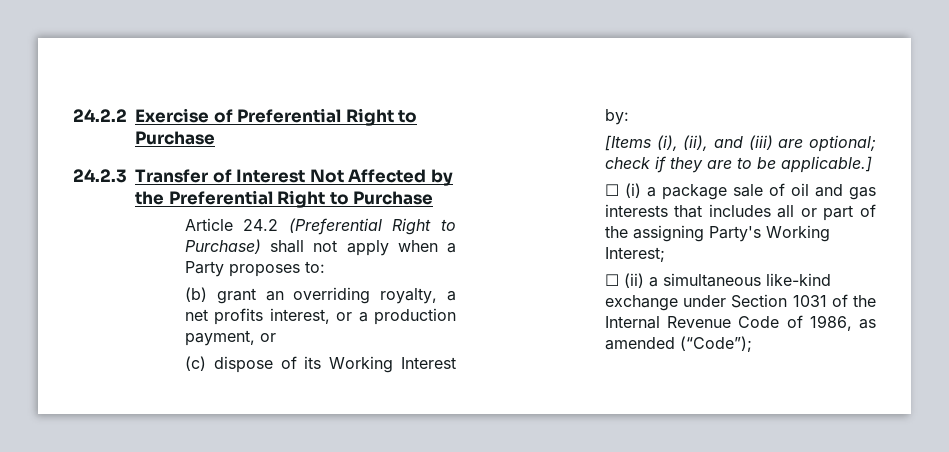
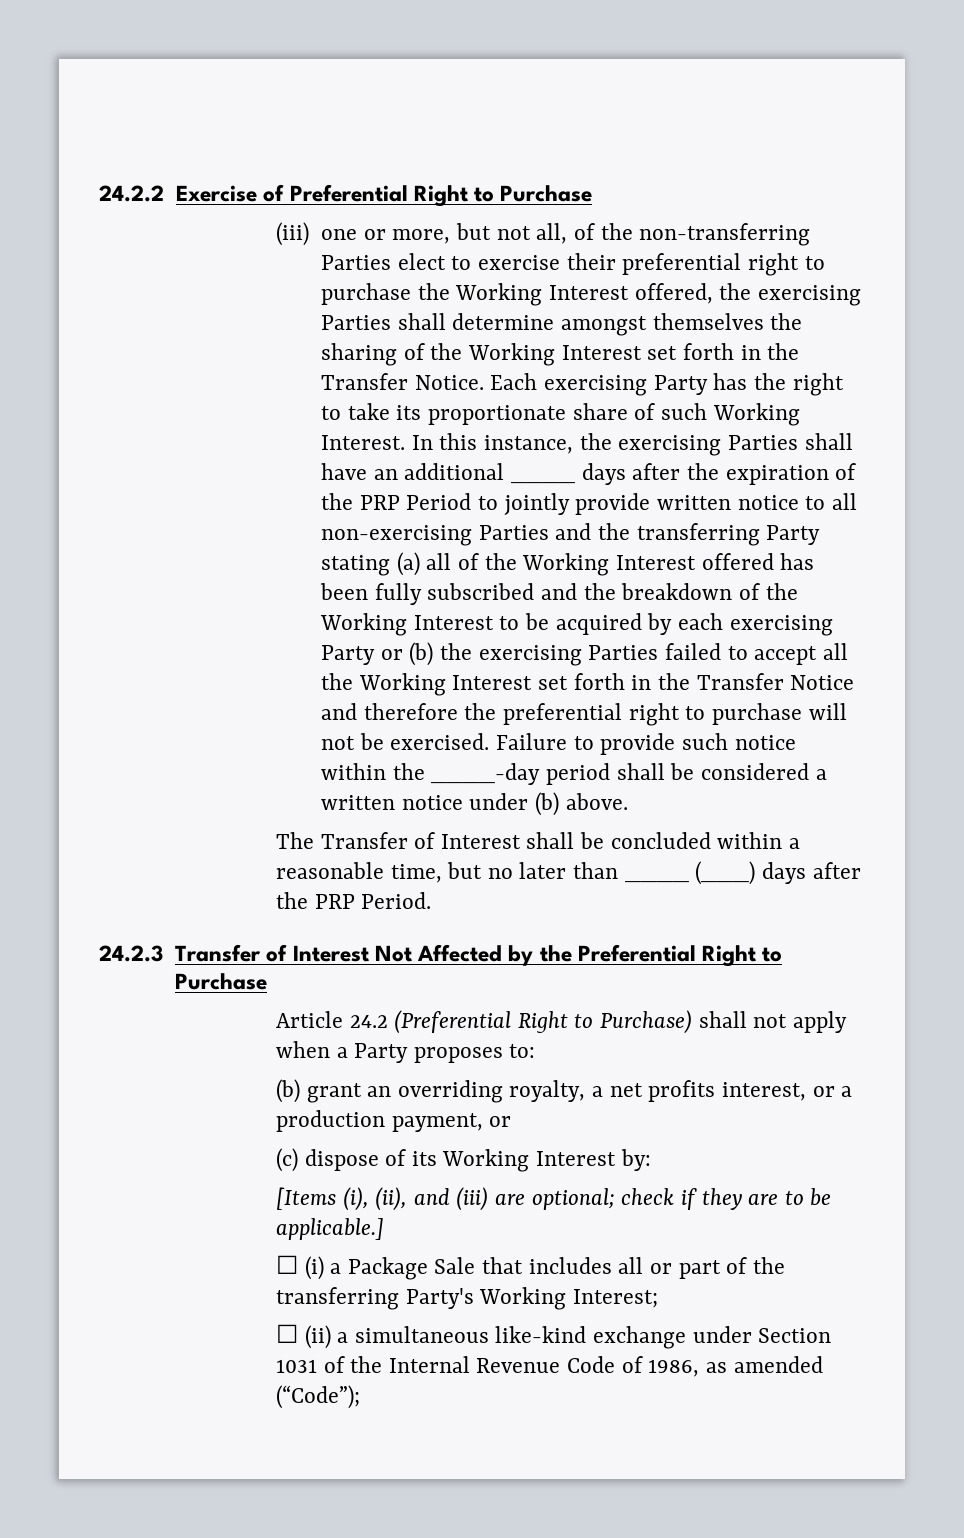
(215, 138) none -> [275,222,811,246] [321,253,825,276] [321,283,861,306] [321,313,803,336] [321,343,800,366] [321,373,844,396] [321,403,800,426] [321,433,853,456] [321,463,505,480] [511,463,857,485] [321,493,857,515] [321,523,821,546] [321,552,815,576] [320,583,798,605] [320,613,833,636] [321,642,848,666] [321,673,855,696] [321,703,847,726] [321,733,796,755] [321,763,827,785] [321,792,628,816] [275,832,800,849] [275,862,619,883] [624,861,861,885] [275,892,432,909] // (iii) one or more, but not all, of the non-transferring Parties elect to exercise their preferential right to purchase the Working Interest offered, the exercising Parties shall determine amongst themselves the sharing of the Working Interest set forth in the Transfer Notice. Each exercising Party has the right to take its proportionate share of such Working Interest. In this instance, the exercising Parties shall have an additional ____ days after the expiration of the PRP Period to jointly provide written notice to all non-exercising Parties and the transferring Party stating (a) all of the Working Interest offered has been fully subscribed and the breakdown of the Working Interest to be acquired by each exercising Party or (b) the exercising Parties failed to accept all the Working Interest set forth in the Transfer Notice and therefore the preferential right to purchase will not be exercised. Failure to provide such notice within the ____-day period shall be considered a written notice under (b) above. // The Transfer of Interest shall be concluded within a reasonable time, but no later than ____ (___) days after the PRP Period.
[661,183,876,200] [604,204,668,217] package sale of oil and gas interests -> [347,1257,476,1280] Package Sale
[632,225,704,242] assigning -> [275,1287,399,1310] transferring

